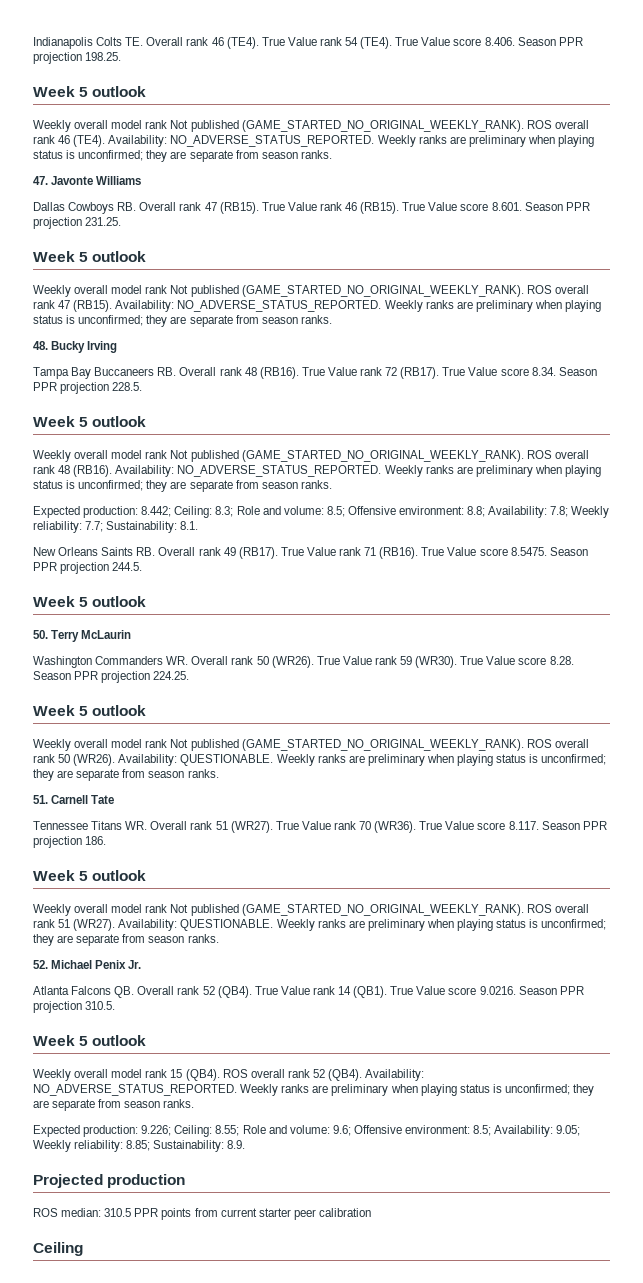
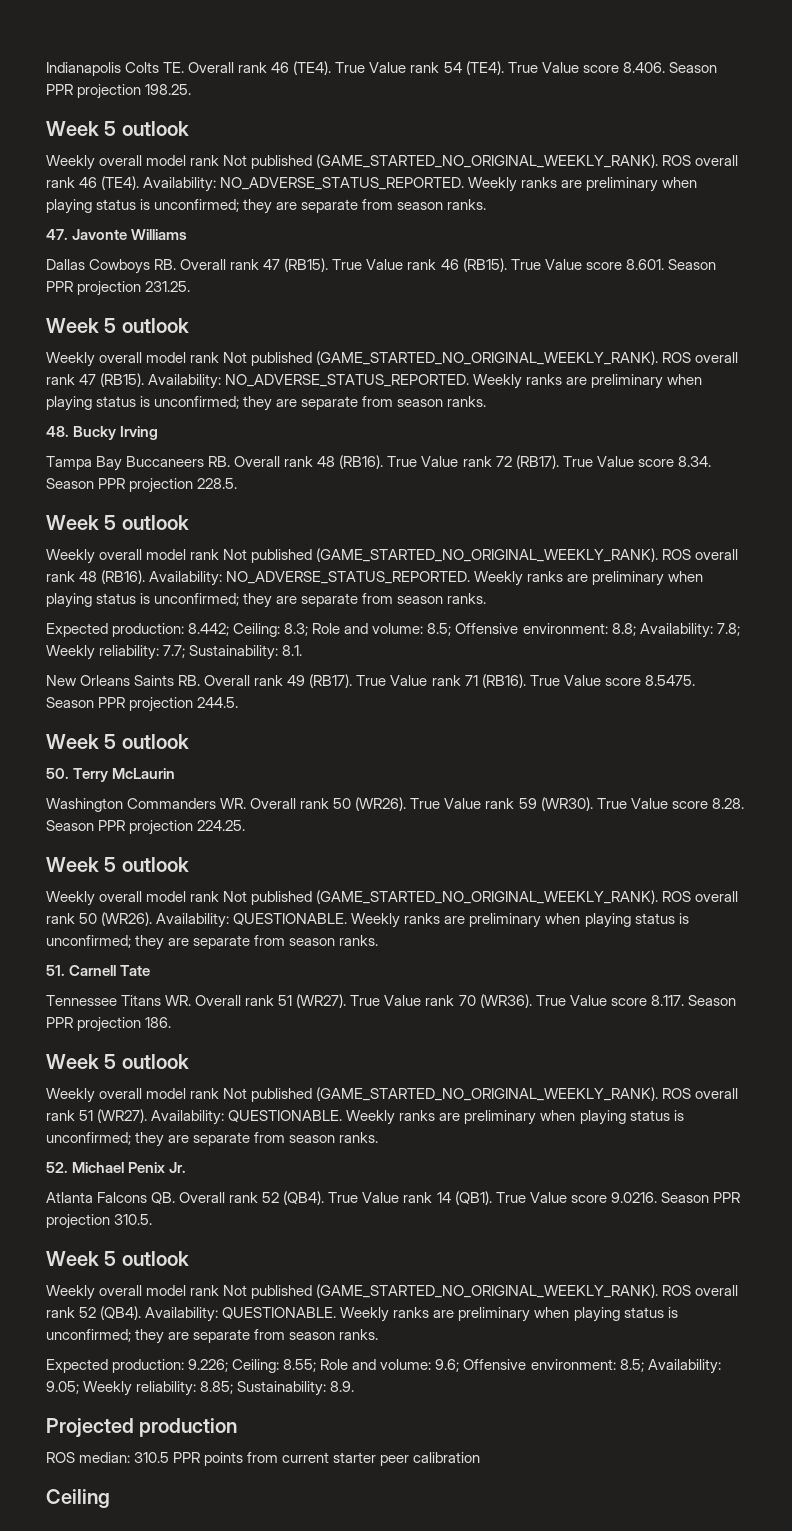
[170,1069,220,1081] 15 (QB4). -> [223,1284,659,1299] Not published (GAME_STARTED_NO_ORIGINAL_WEEKLY_RANK).
[33,1084,237,1096] NO_ADVERSE_STATUS_REPORTED. -> [222,1307,337,1319] QUESTIONABLE.

